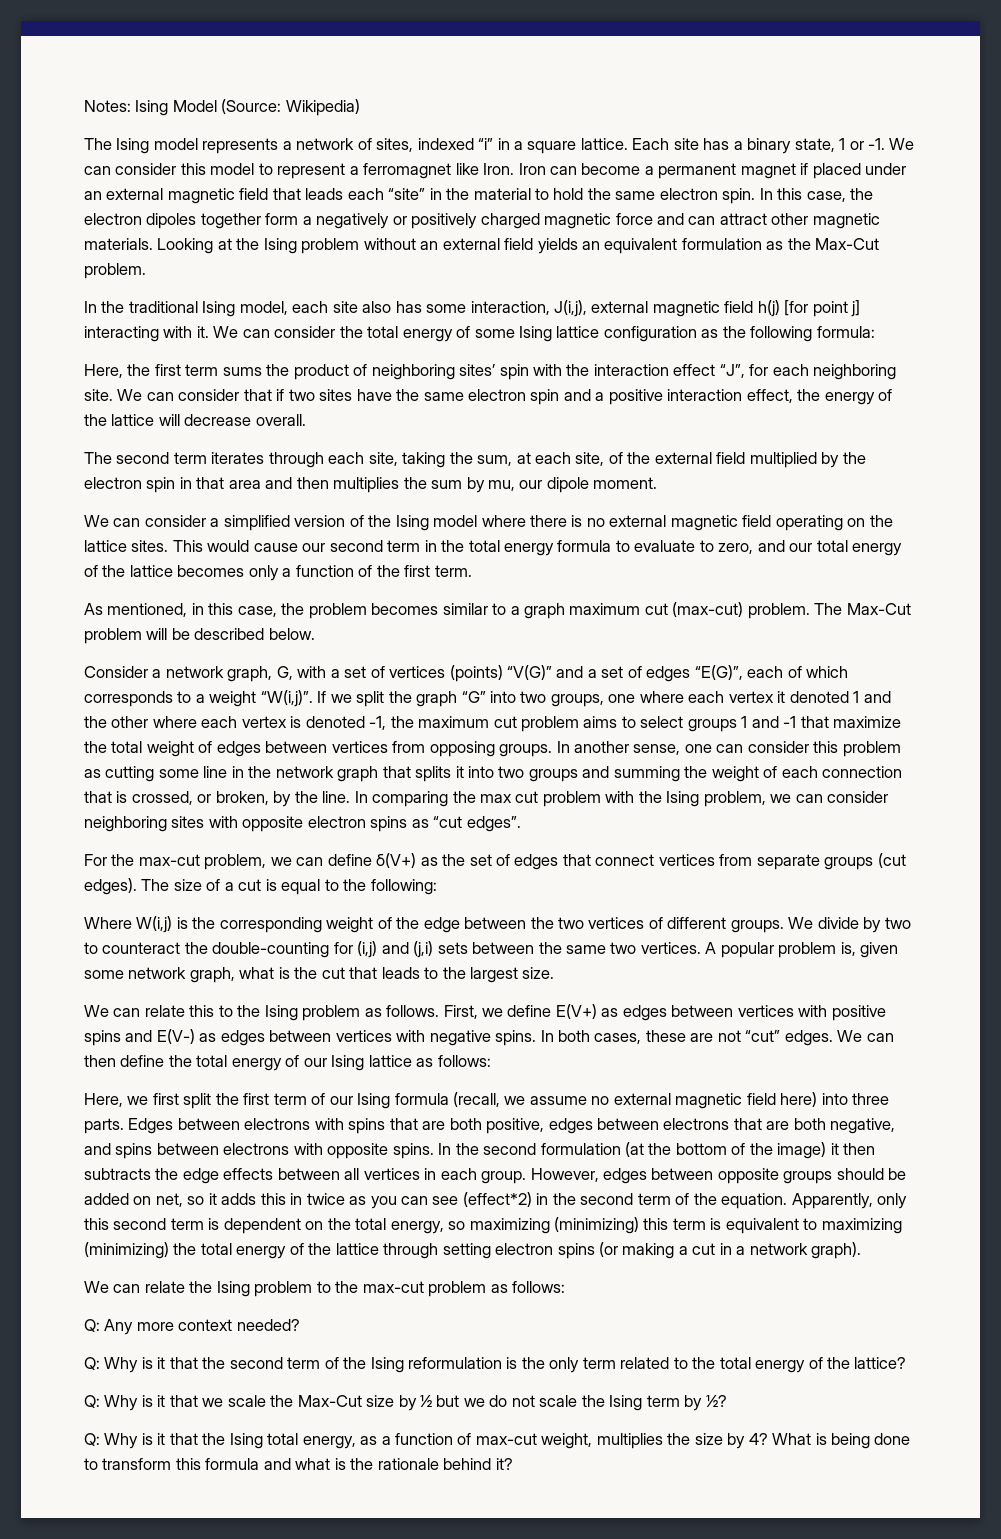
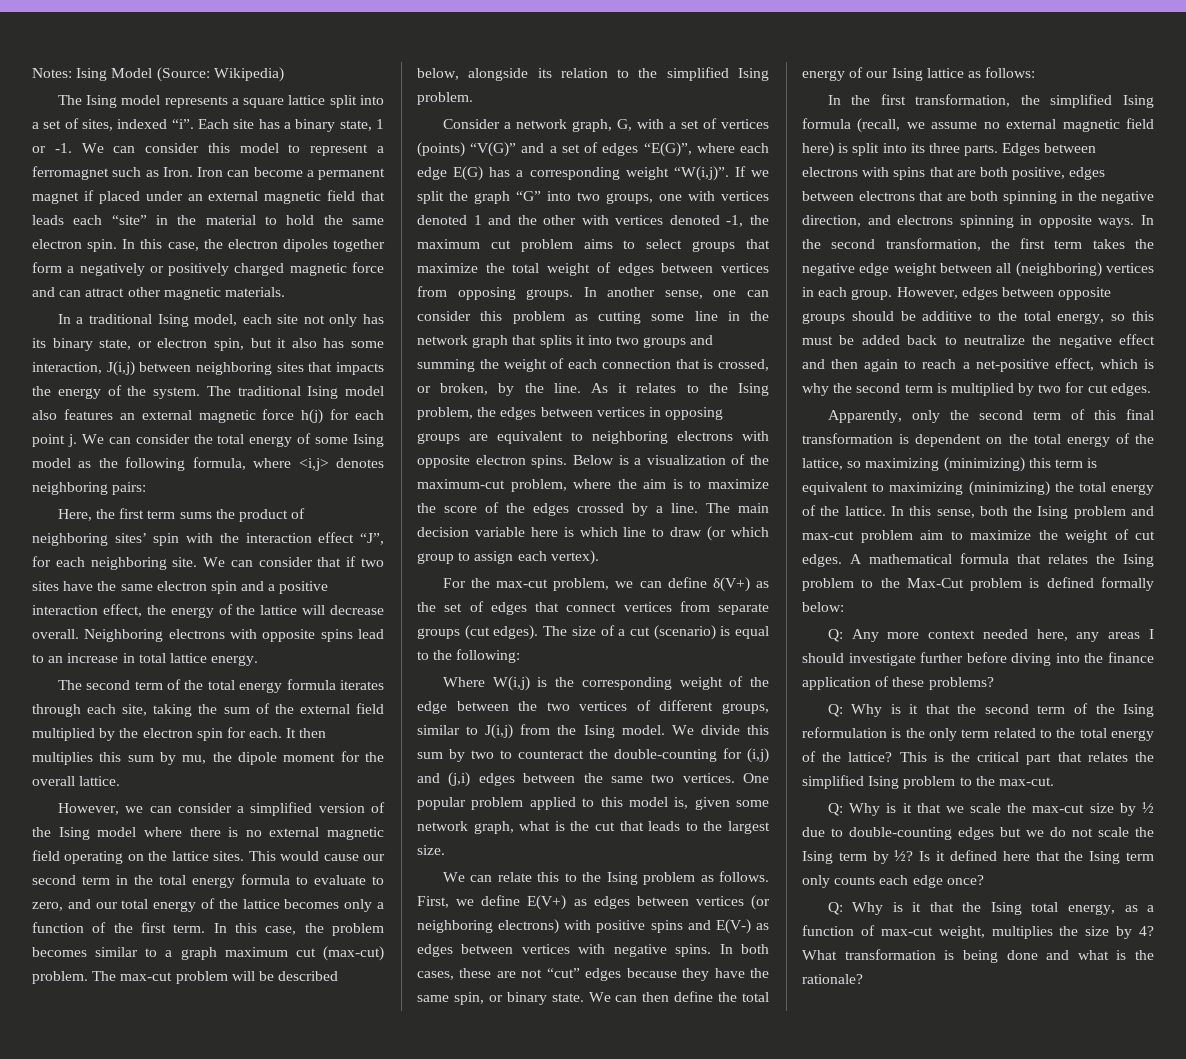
[296,138,628,154] network of sites, indexed “i” in a square lattice. -> [243,95,384,108] [32,118,194,131] square lattice split into a set of sites, indexed “i”.
[455,163,479,175] like -> [112,167,159,177] such as
[157,238,880,254] [84,263,146,279] [84,301,125,313] Looking at the Ising problem without an external field yields an equivalent formulation as the Max-Cut problem. // In the -> [57,314,84,324] // In a
[362,300,861,317] [84,326,209,342] also has some interaction, J(i,j), external magnetic field h(j) [for point j] interacting with it. -> [303,314,384,327] [32,338,384,351] [32,361,384,376] [32,385,384,399] [32,409,384,424] [32,434,77,447] not only has its binary state, or electron spin, but it also has some interaction, J(i,j) between neighboring sites that impacts the energy of the system. The traditional Ising model also features an external magnetic force h(j) for each point j.
[556,326,697,342] lattice configuration -> [32,458,71,468] model
[816,326,875,338] formula: -> [192,457,384,471] [32,482,147,495] formula, where <i,j> denotes neighboring pairs:
[84,452,207,464] // The second term -> [84,629,384,642] [32,653,259,666] [57,679,336,693] Neighboring electrons with opposite spins lead to an increase in total lattice energy. // The second term of the total energy formula
[477,452,605,466] sum, at each site, -> [223,707,250,714] sum
[179,477,293,489] in that area and -> [226,727,297,738] for each. It
[403,477,427,489] the -> [99,752,122,762] this
[519,477,658,493] [84,515,109,527] our dipole moment. // We -> [212,751,384,765] [32,776,121,786] [57,803,144,815] the dipole moment for the overall lattice. // However, we
[84,603,204,617] // As mentioned, in -> [213,923,227,933] In
[846,603,911,615] Max-Cut -> [120,972,173,981] max-cut
[268,628,315,640] below. -> [417,67,769,81] [417,92,473,105] below, alongside its relation to the simplified Ising problem.
[747,666,849,678] [84,691,205,707] each of which corresponds to a -> [696,143,769,153] [417,166,620,181] where each edge E(G) has a corresponding
[639,691,786,703] where each vertex it -> [688,191,769,201] with vertices
[152,716,302,728] where each vertex is -> [581,215,664,225] with vertices
[741,716,797,728] 1 and -1 -> (736, 246) none
[354,791,889,807] [84,816,521,832] In comparing the max cut problem with the Ising problem, we can consider neighboring sites with opposite electron spins as “cut edges”. -> [591,383,769,396] [417,407,724,420] [417,431,769,444] [417,454,769,468] [417,479,769,492] [417,502,769,516] [417,526,769,541] [417,550,599,565] As it relates to the Ising problem, the edges between vertices in opposing groups are equivalent to neighboring electrons with opposite electron spins. Below is a visualization of the maximum-cut problem, where the aim is to maximize the score of the edges crossed by a line. The main decision variable here is which line to draw (or which group to assign each vertex).
(262, 885) none -> [653,625,716,640] (scenario)
[730,917,859,933] groups. We divide -> [722,703,769,714] [417,724,769,739] [417,752,443,759] groups, similar to J(i,j) from the Ising model. We divide this sum
[437,942,468,954] sets -> [478,773,515,786] edges
[705,942,717,954] A -> [743,773,769,783] One
(837, 950) none -> [529,797,668,810] applied to this model
(794, 1011) none -> [751,895,770,910] [417,919,560,934] (or neighboring electrons)
[784,1030,833,1046] edges. -> [585,968,769,981] [417,992,584,1005] edges because they have the same spin, or binary state.
[84,1093,353,1109] Here, we first split the first term of our -> [827,94,1113,108] In the first transformation, the simplified
[821,1093,848,1105] into -> [838,143,925,156] is split into its
[830,1118,896,1134] [84,1142,876,1159] [84,1168,274,1184] negative, and spins between electrons with opposite spins. In the second formulation (at the bottom of the image) it then subtracts the edge effects -> [1002,191,1154,204] [802,215,1154,228] [802,238,1154,251] [802,263,937,276] spinning in the negative direction, and electrons spinning in opposite ways. In the second transformation, the first term takes the negative edge weight
(360, 1174) none -> [1015,262,1102,277] (neighboring)
[84,1192,908,1209] [84,1218,204,1230] added on net, so it adds this in twice as you can see (effect*2) in the second term of the equation. Apparently, only this second term -> [922,311,1154,324] [802,334,1155,348] [802,358,1154,372] [802,382,1151,396] [827,409,1154,423] [802,433,893,444] additive to the total energy, so this must be added back to neutralize the negative effect and then again to reach a net-positive effect, which is why the second term is multiplied by two for cut edges. // Apparently, only the second term of this final transformation
[390,1221,444,1234] energy, -> [1066,433,1154,447] [802,458,843,470] energy of the lattice,
[335,1242,862,1259] [84,1281,185,1293] lattice through setting electron spins (or making a cut in a network graph). // We can relate -> [844,506,1154,519] [802,529,1155,543] [802,553,1088,567] lattice. In this sense, both the Ising problem and max-cut problem aim to maximize the weight of cut edges. A mathematical formula that relates
[362,1281,566,1297] [84,1319,300,1335] max-cut problem as follows: // Q: Any more context needed? -> [906,577,1154,591] [802,602,844,612] [827,629,1154,642] [802,652,1154,666] [802,676,994,690] Max-Cut problem is defined formally below: // Q: Any more context needed here, any areas I should investigate further before diving into the finance application of these problems?
(907, 1363) none -> [899,752,1154,765] [802,775,1054,789] This is the critical part that relates the simplified Ising problem to the max-cut.
[297,1395,362,1407] Max-Cut -> [1032,804,1085,813] max-cut
(433, 1401) none -> [802,827,994,840] due to double-counting edges
(727, 1401) none -> [919,850,1154,864] [802,875,984,888] Is it defined here that the Ising term only counts each edge once?
(812, 1439) none -> [844,949,936,960] transformation
[84,1458,260,1470] to transform this formula -> (1038, 955) none
[377,1458,513,1470] rationale behind it? -> [802,974,863,984] rationale?

